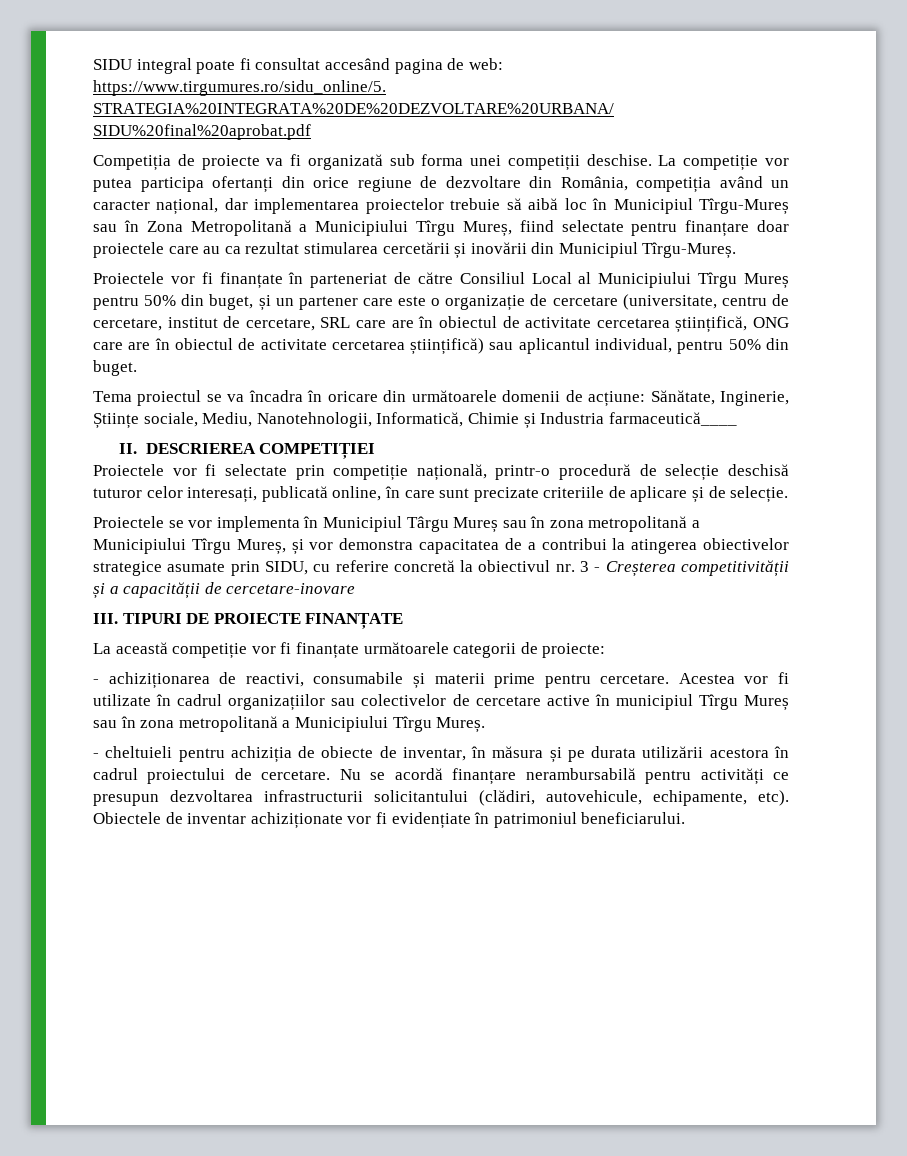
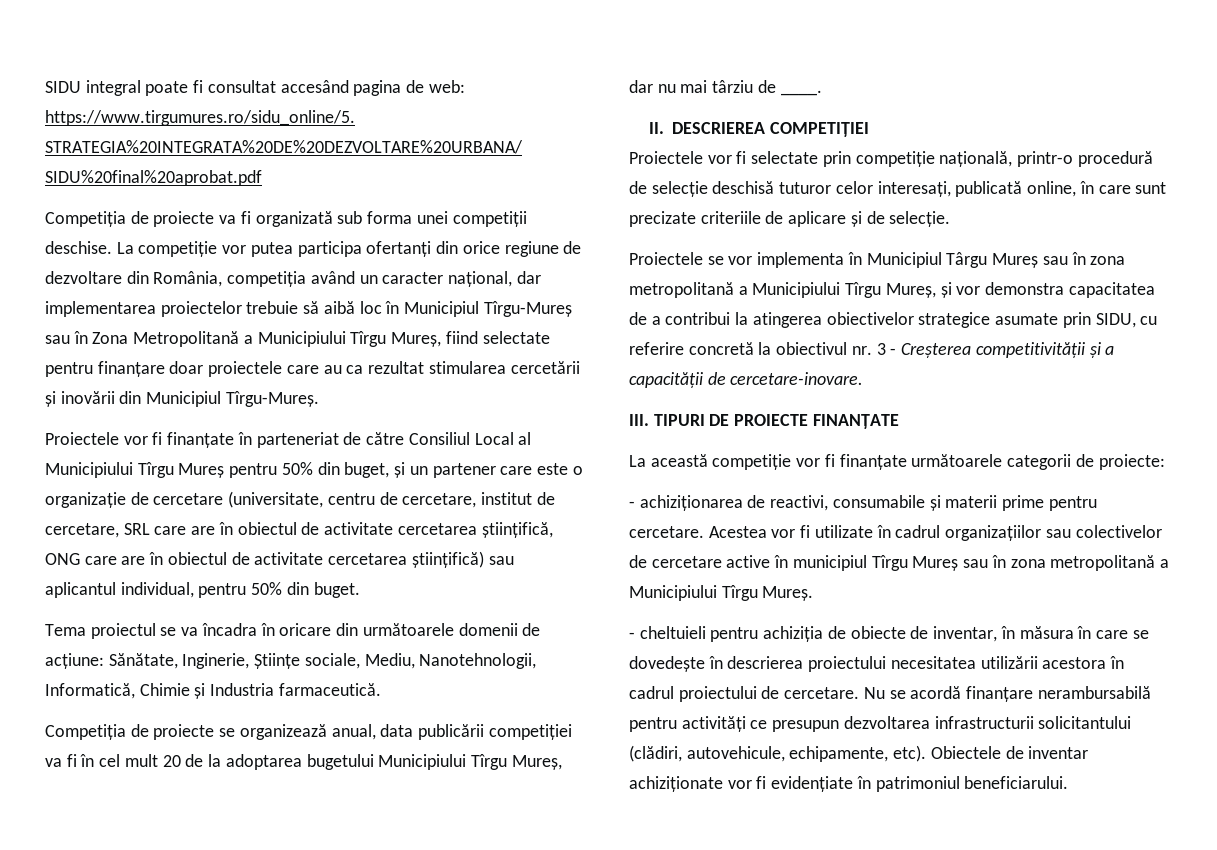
[608,412,737,426] farmaceutică____ -> [278,683,381,696] [45,724,572,740] [45,754,562,770] [629,80,822,96] farmaceutică. // Competiția de proiecte se organizează anual, data publicării competiției va fi în cel mult 20 de la adoptarea bugetului Municipiului Tîrgu Mureș, dar nu mai târziu de ____.
[226,583,356,594] cercetare-inovare -> [730,372,864,385] cercetare-inovare.
[549,746,637,763] și pe durata -> [1077,626,1149,639] [629,656,976,672] în care se dovedește în descrierea proiectului necesitatea

